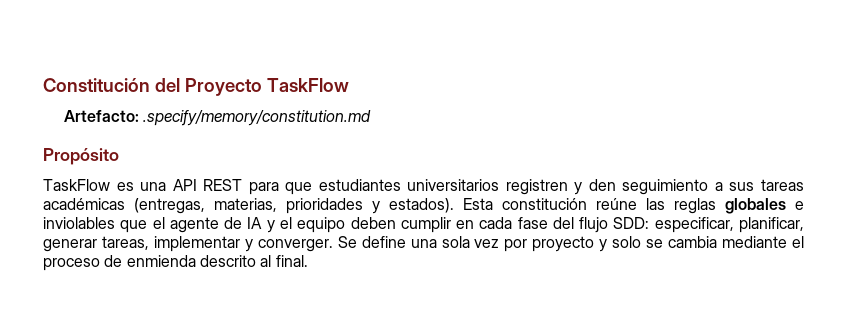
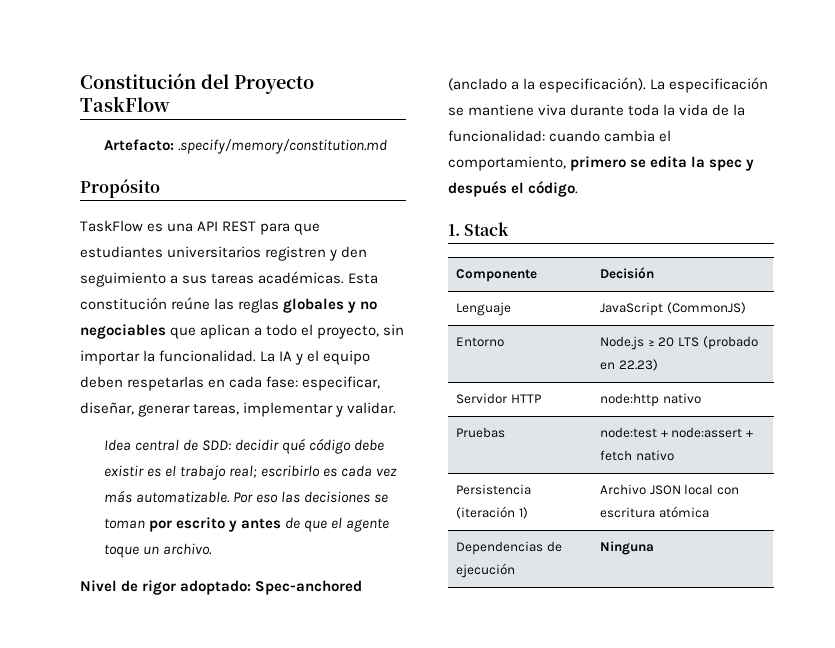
[43,198,454,214] académicas (entregas, materias, prioridades y estados). -> [258,271,345,284] académicas.
[795,201,804,210] [43,217,243,233] e inviolables que el agente de -> [348,301,378,313] [80,324,405,339] [80,350,276,365] y no negociables que aplican a todo el proyecto, sin importar la funcionalidad. La
[400,217,451,233] cumplir -> [127,376,205,391] respetarlas
[517,217,805,233] [43,236,805,252] [43,255,308,271] fase del flujo SDD: especificar, planificar, generar tareas, implementar y converger. Se define una sola vez por proyecto y solo se cambia mediante el proceso de enmienda descrito al final. -> [266,376,381,391] [80,402,397,417] [103,438,384,454] [103,465,398,480] [103,490,388,503] [103,517,390,532] [103,543,212,558] [80,580,363,595] [448,77,769,93] [448,104,746,116] [448,130,672,142] [448,156,755,171] [448,181,579,197] [448,222,510,236] [456,269,538,282] [600,267,655,279] [456,302,512,316] [600,302,746,316] [456,337,505,347] [600,336,758,350] [600,359,658,371] [456,393,541,404] [600,393,701,407] [456,427,506,438] [600,427,754,438] [600,450,674,461] [456,484,532,495] [456,506,528,519] [600,484,740,495] [600,506,709,518] [456,541,562,555] [456,563,516,578] [600,541,655,555] fase: especificar, diseñar, generar tareas, implementar y validar. // Idea central de SDD: decidir qué código debe existir es el trabajo real; escribirlo es cada vez más automatizable. Por eso las decisiones se toman por escrito y antes de que el agente toque un archivo. // Nivel de rigor adoptado: Spec-anchored (anclado a la especificación). La especificación se mantiene viva durante toda la vida de la funcionalidad: cuando cambia el comportamiento, primero se edita la spec y después el código. // 1. Stack // Componente | Decisión // Lenguaje | JavaScript (CommonJS) // Entorno | Node.js ≥ 20 LTS (probado en 22.23) // Servidor HTTP | node:http nativo // Pruebas | node:test + node:assert + fetch nativo // Persistencia (iteración 1) | Archivo JSON local con escritura atómica // Dependencias de ejecución | Ninguna

